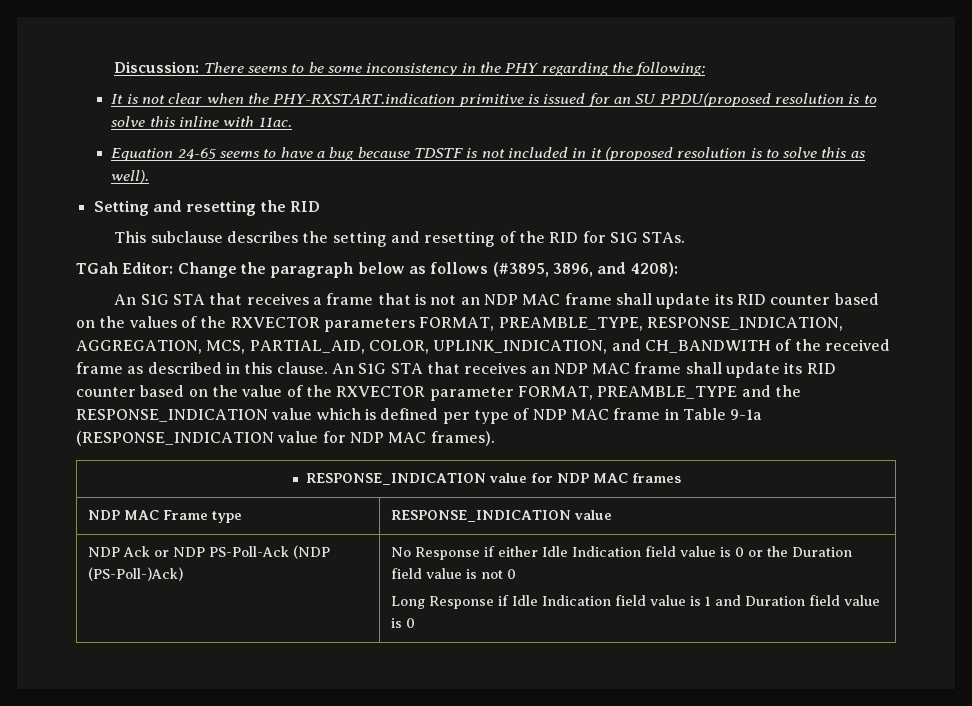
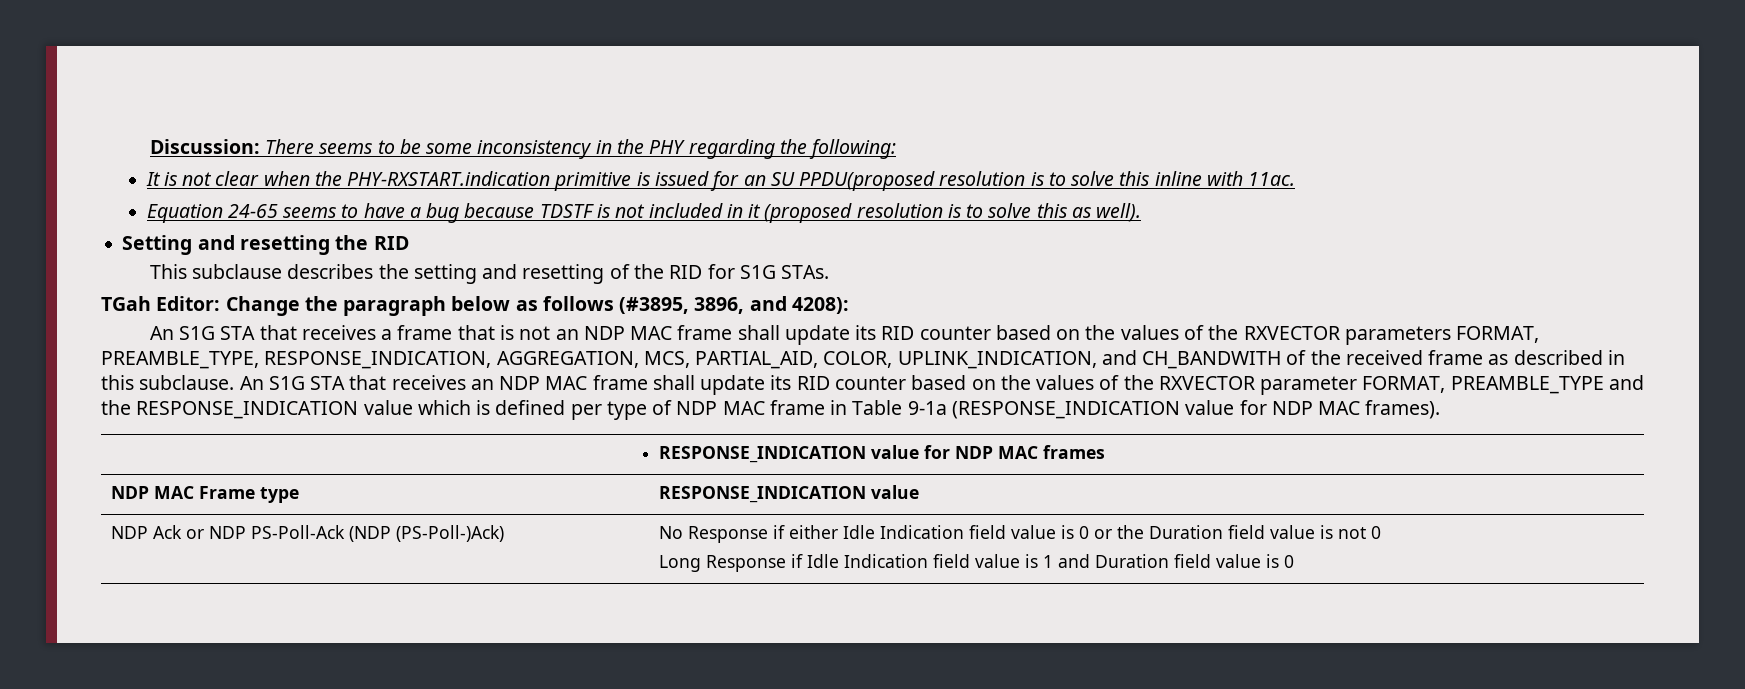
[276,362,328,374] clause. -> [139,375,235,390] subclause.
[242,385,283,397] value -> [1036,375,1095,390] values

